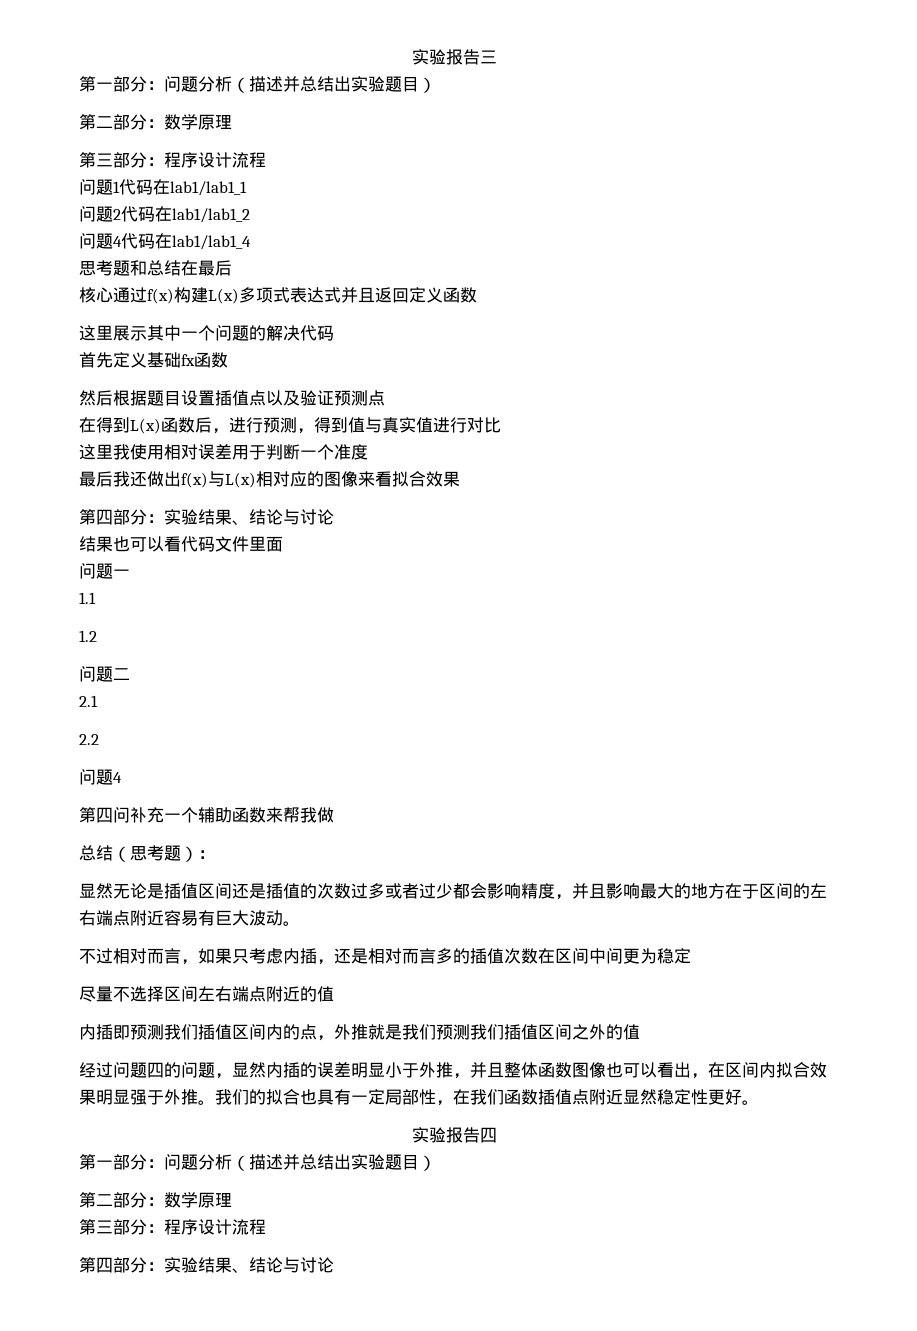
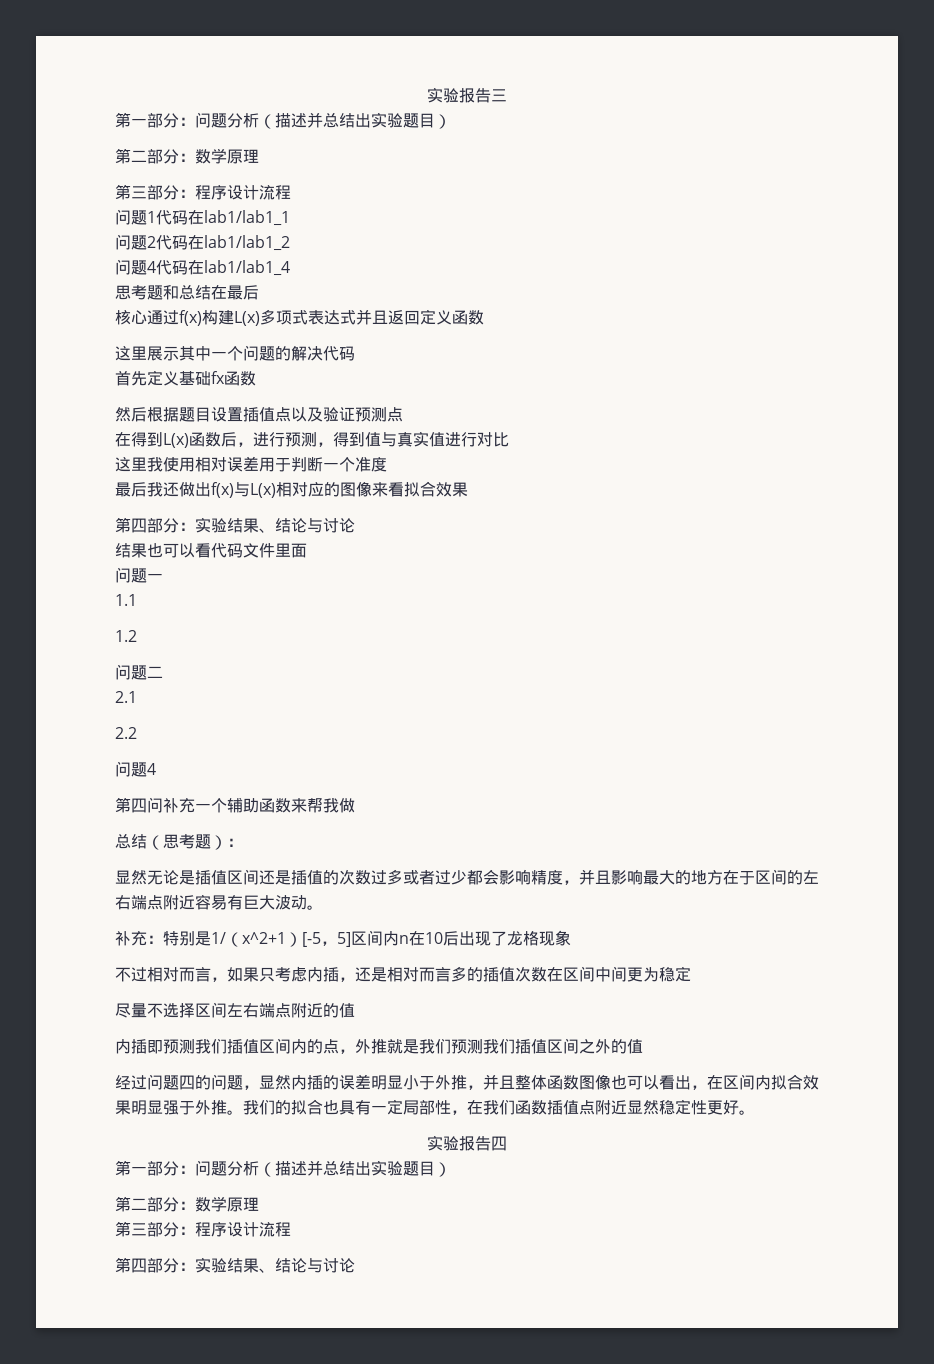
(300, 923) none -> [115,930,571,947] // 补充：特别是1/（x^2+1）[-5，5]区间内n在10后出现了龙格现象

